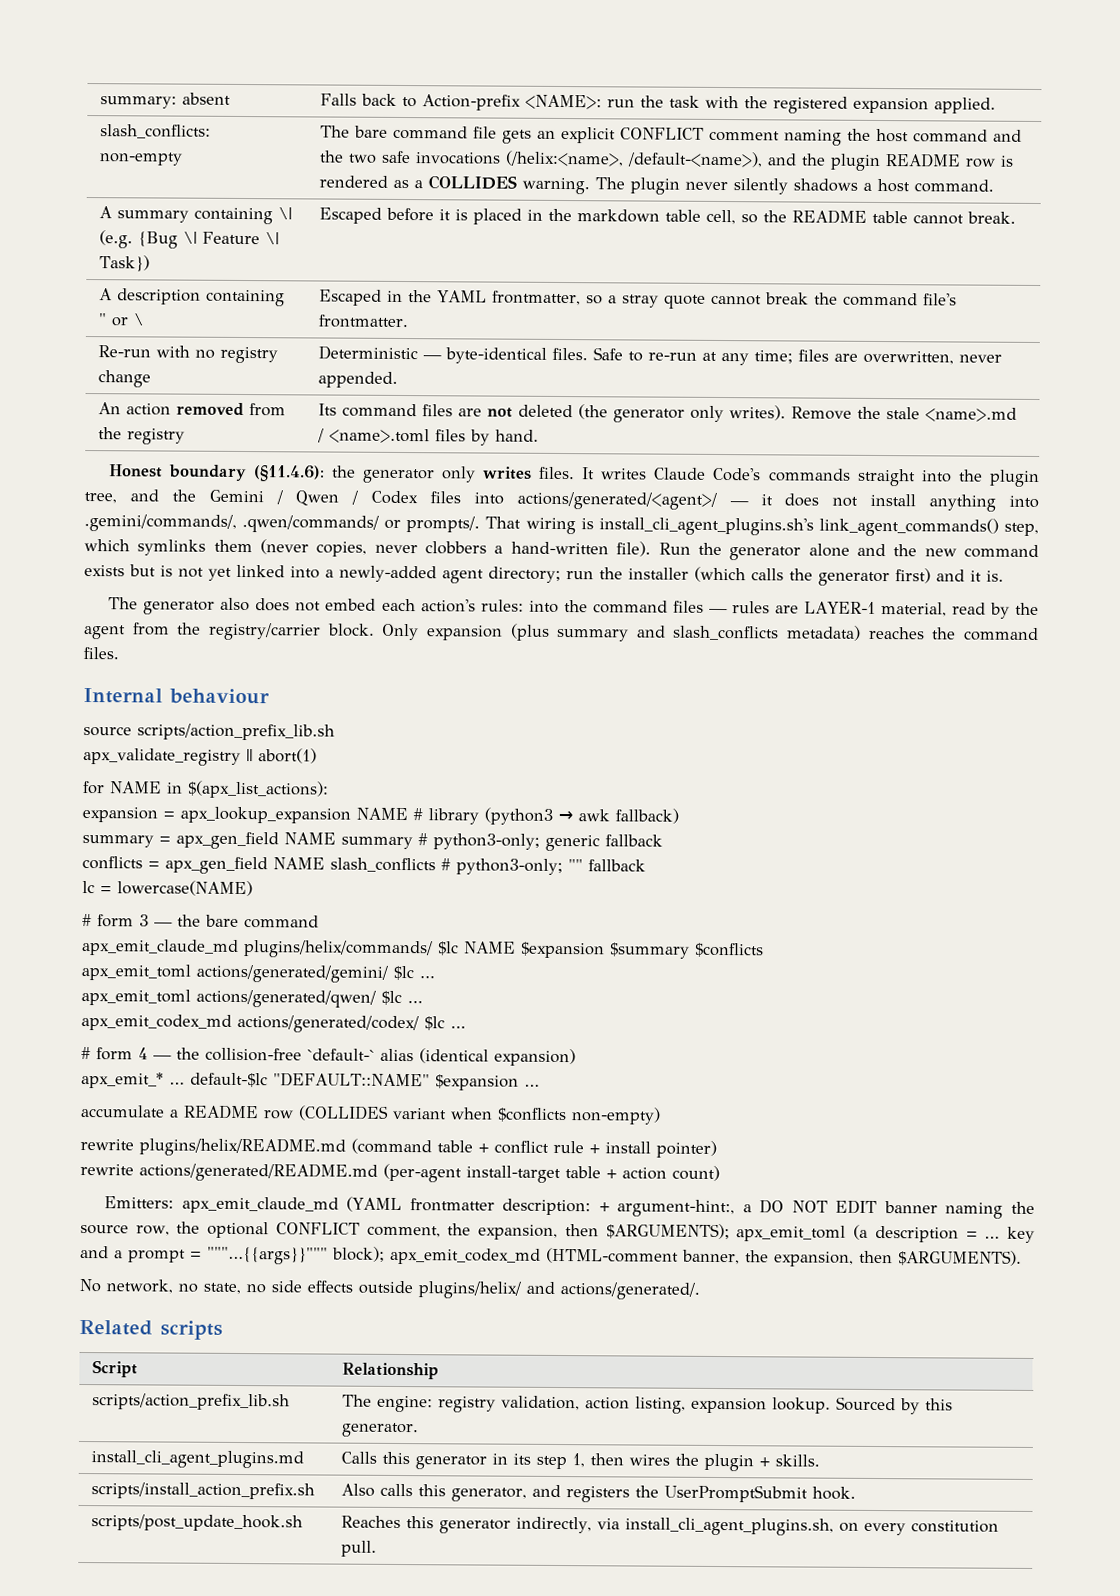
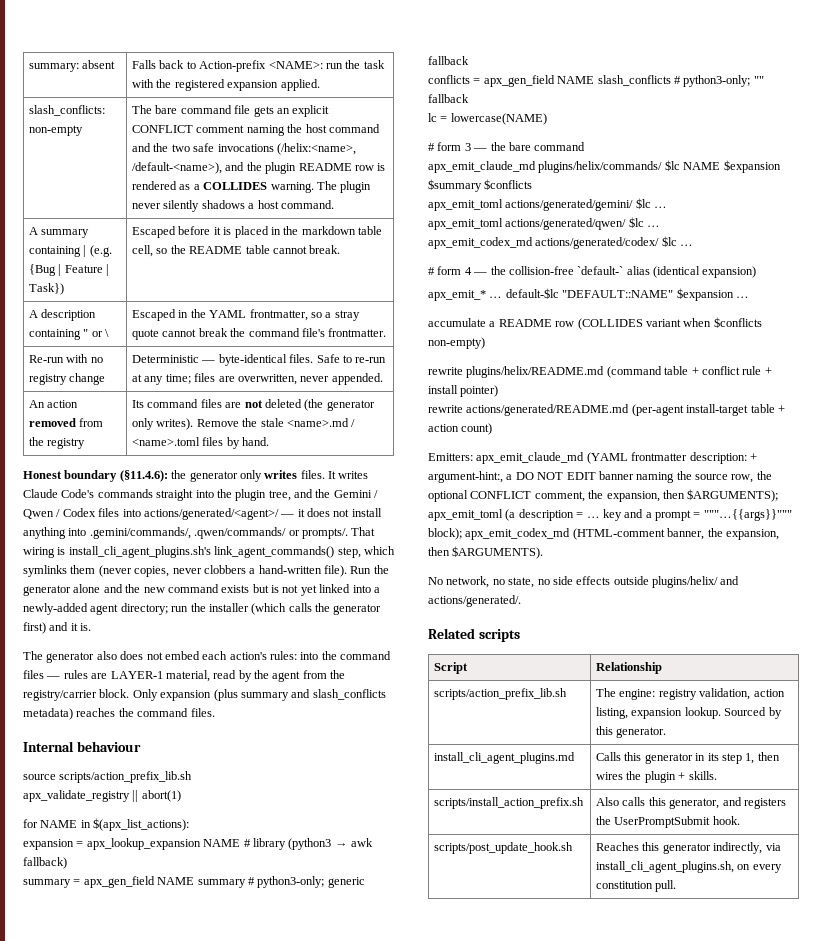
[278,207,293,220] \| -> [83,245,87,257] |
[183,231,280,245] \| Feature \| -> [58,264,110,276] | Feature |

